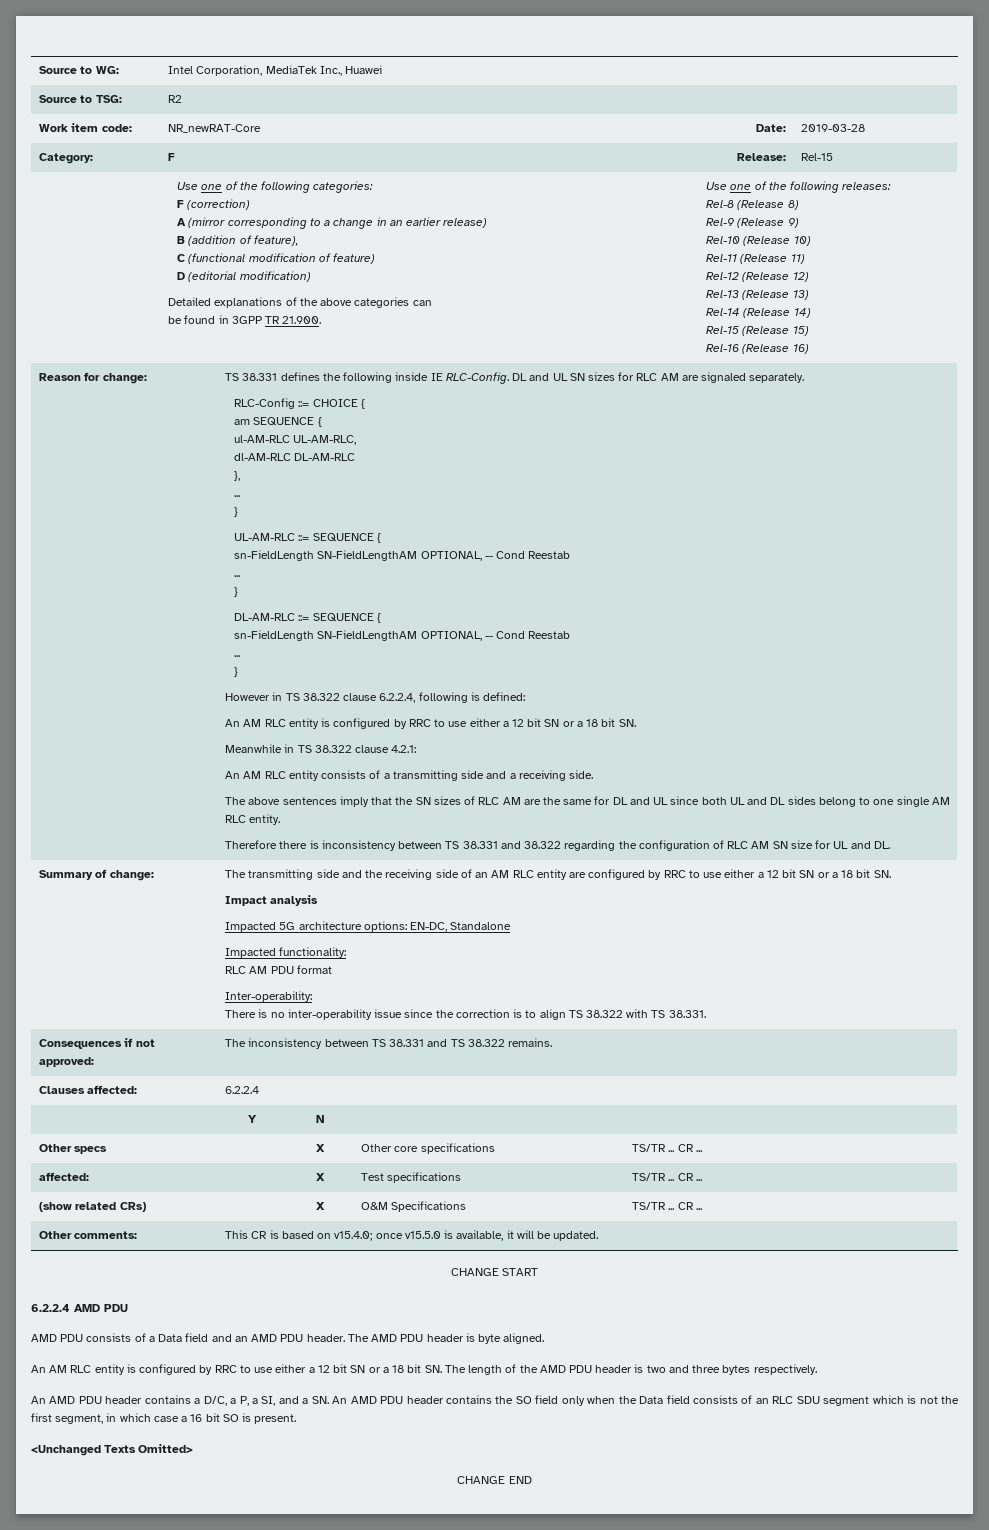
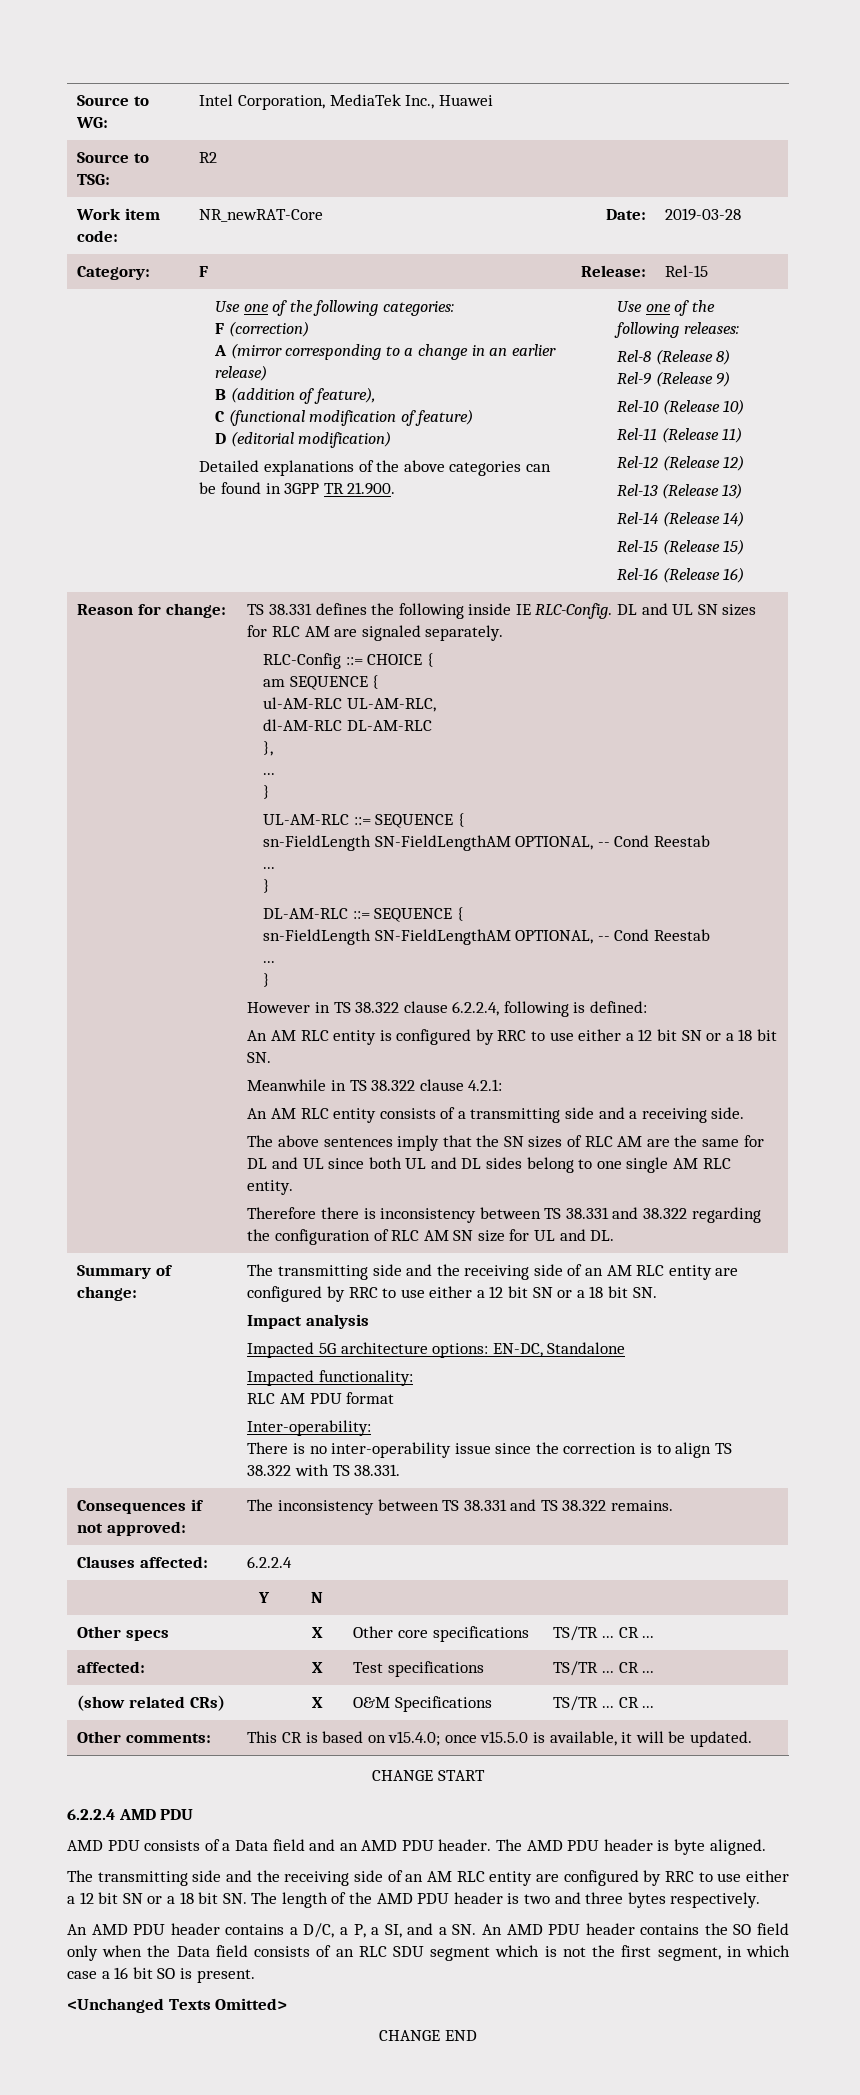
[31,1364,136,1375] An AM RLC entity is -> [67,1870,559,1886] The transmitting side and the receiving side of an AM RLC entity are

